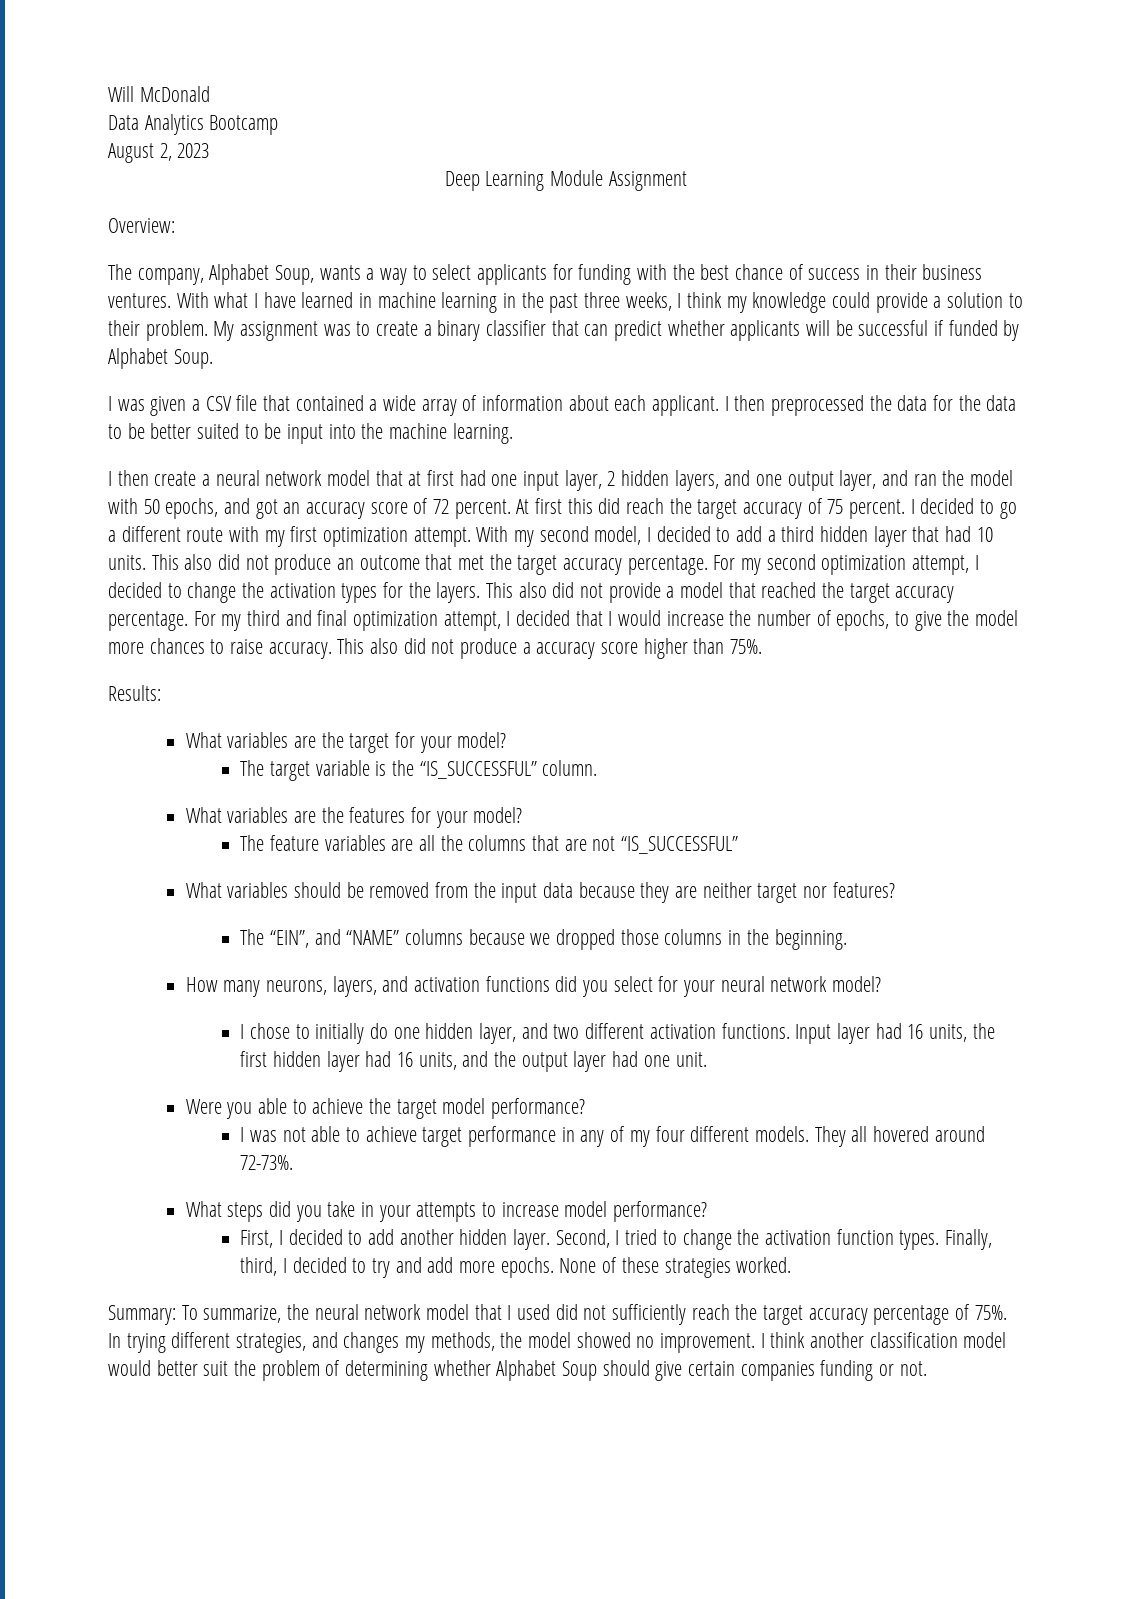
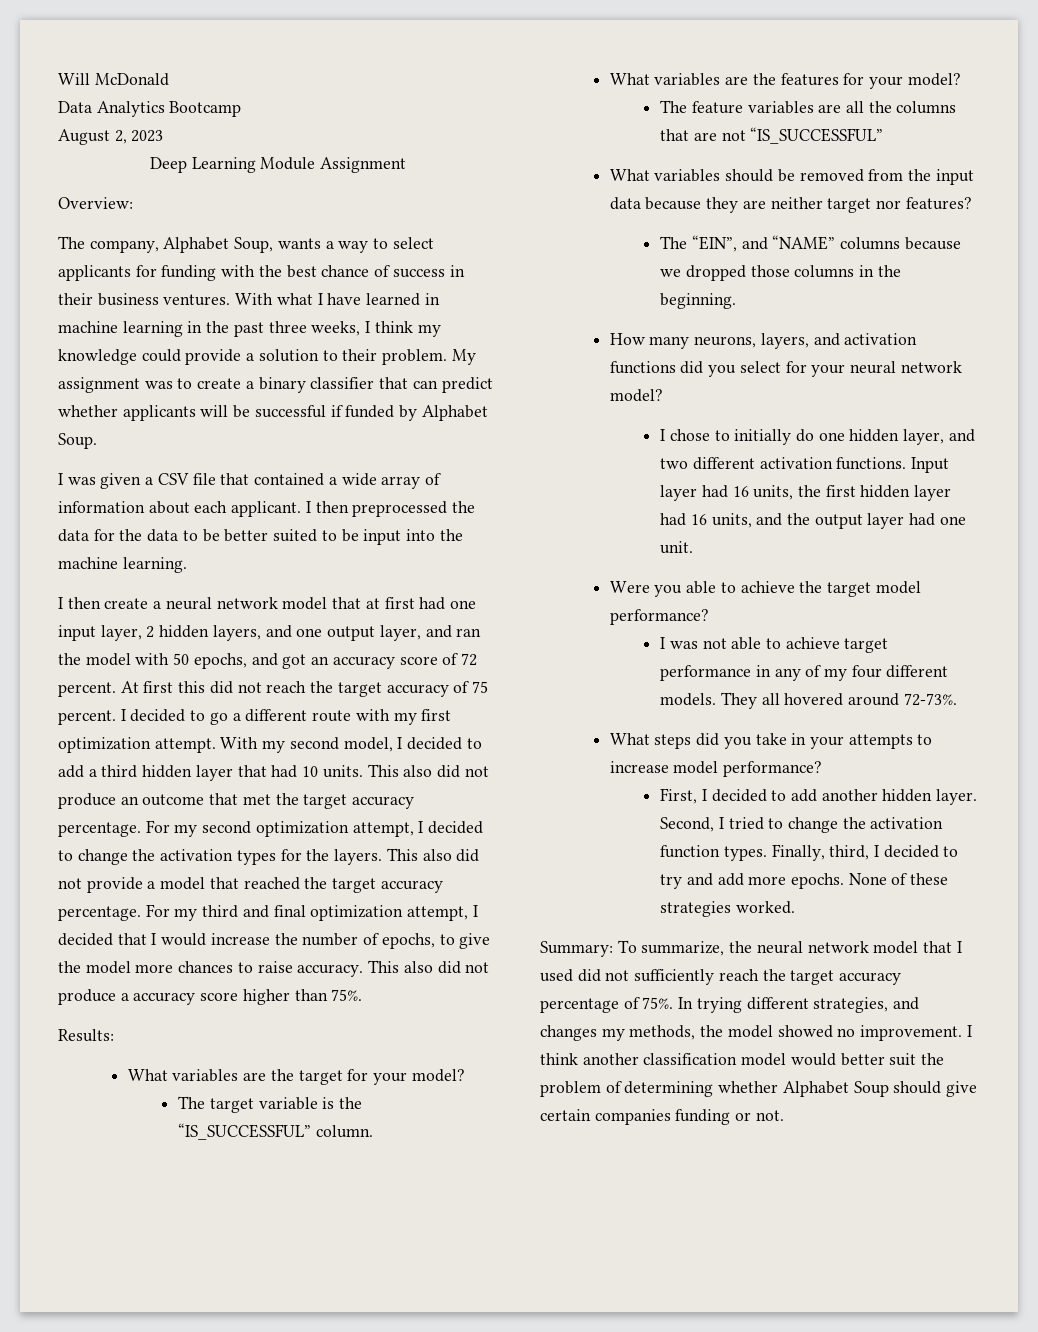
(621, 506) none -> [237,682,262,693] not

